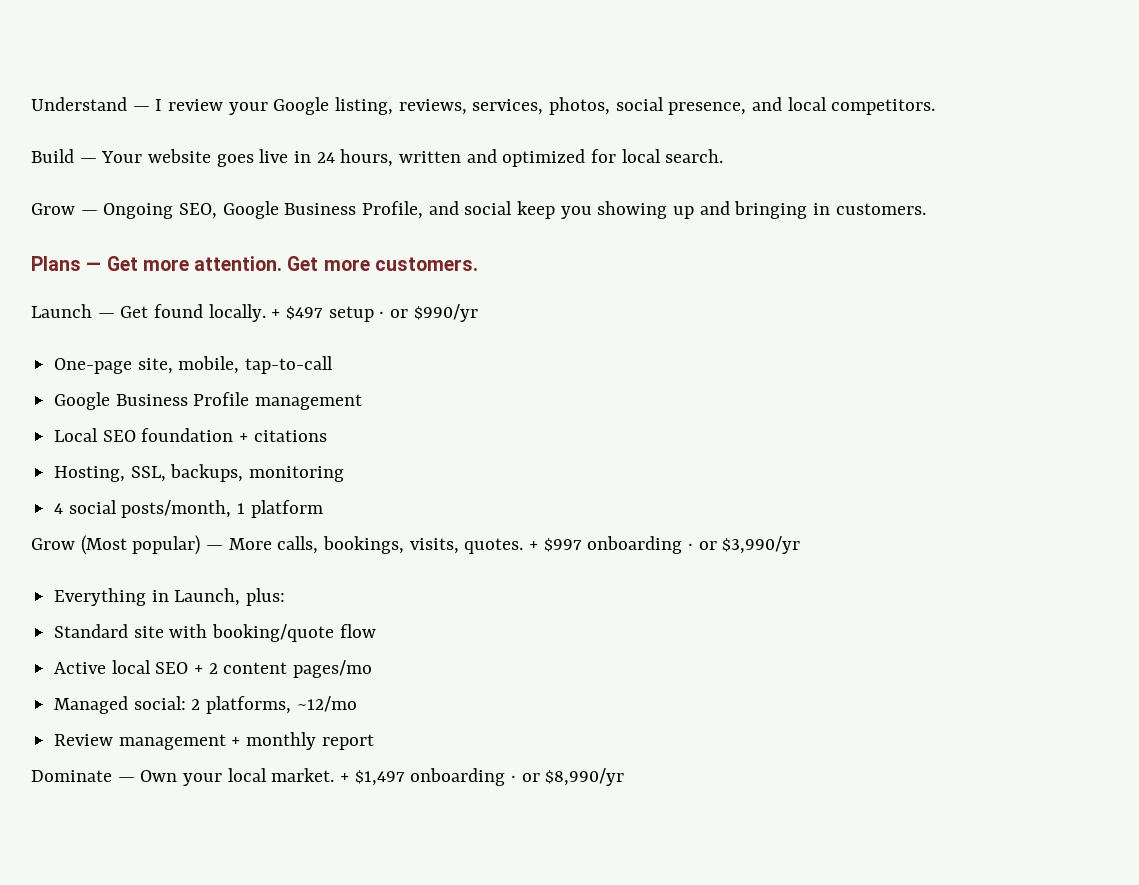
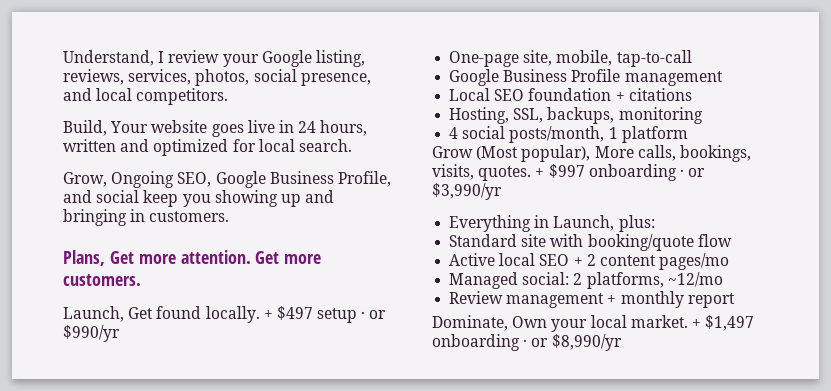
[31,97,150,111] Understand — -> [63,50,154,66] Understand,
[31,149,97,163] Build — -> [63,120,107,136] Build,
[31,203,98,215] Grow — -> [63,172,107,187] Grow,
[31,256,102,271] Plans — -> [63,250,105,266] Plans,
[31,304,115,318] Launch — -> [63,306,124,322] Launch,
[132,535,224,555] popular) — -> [521,145,591,162] popular),
[31,770,135,782] Dominate — -> [432,315,508,331] Dominate,

